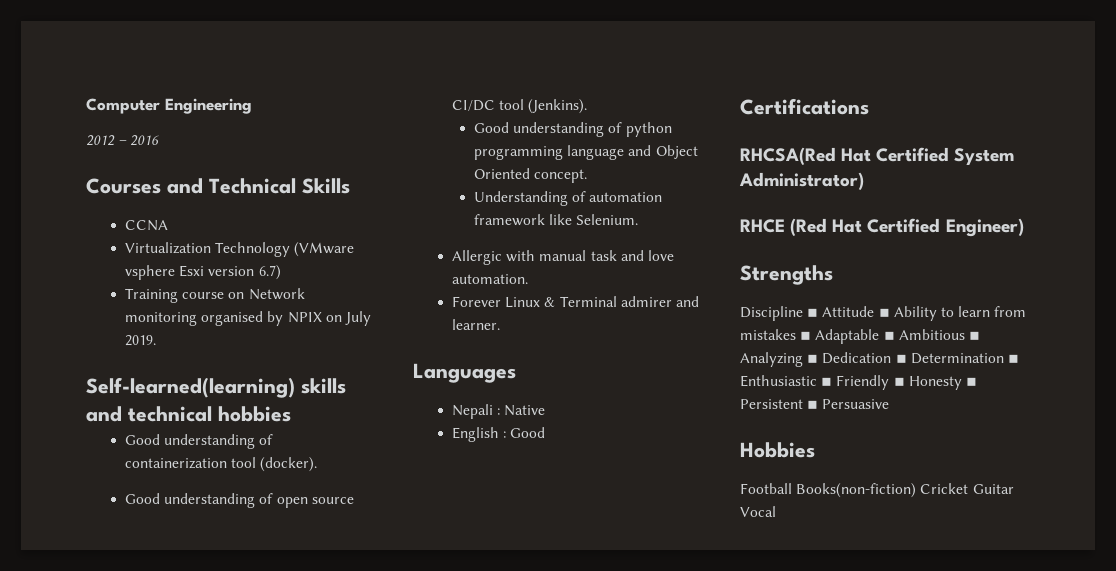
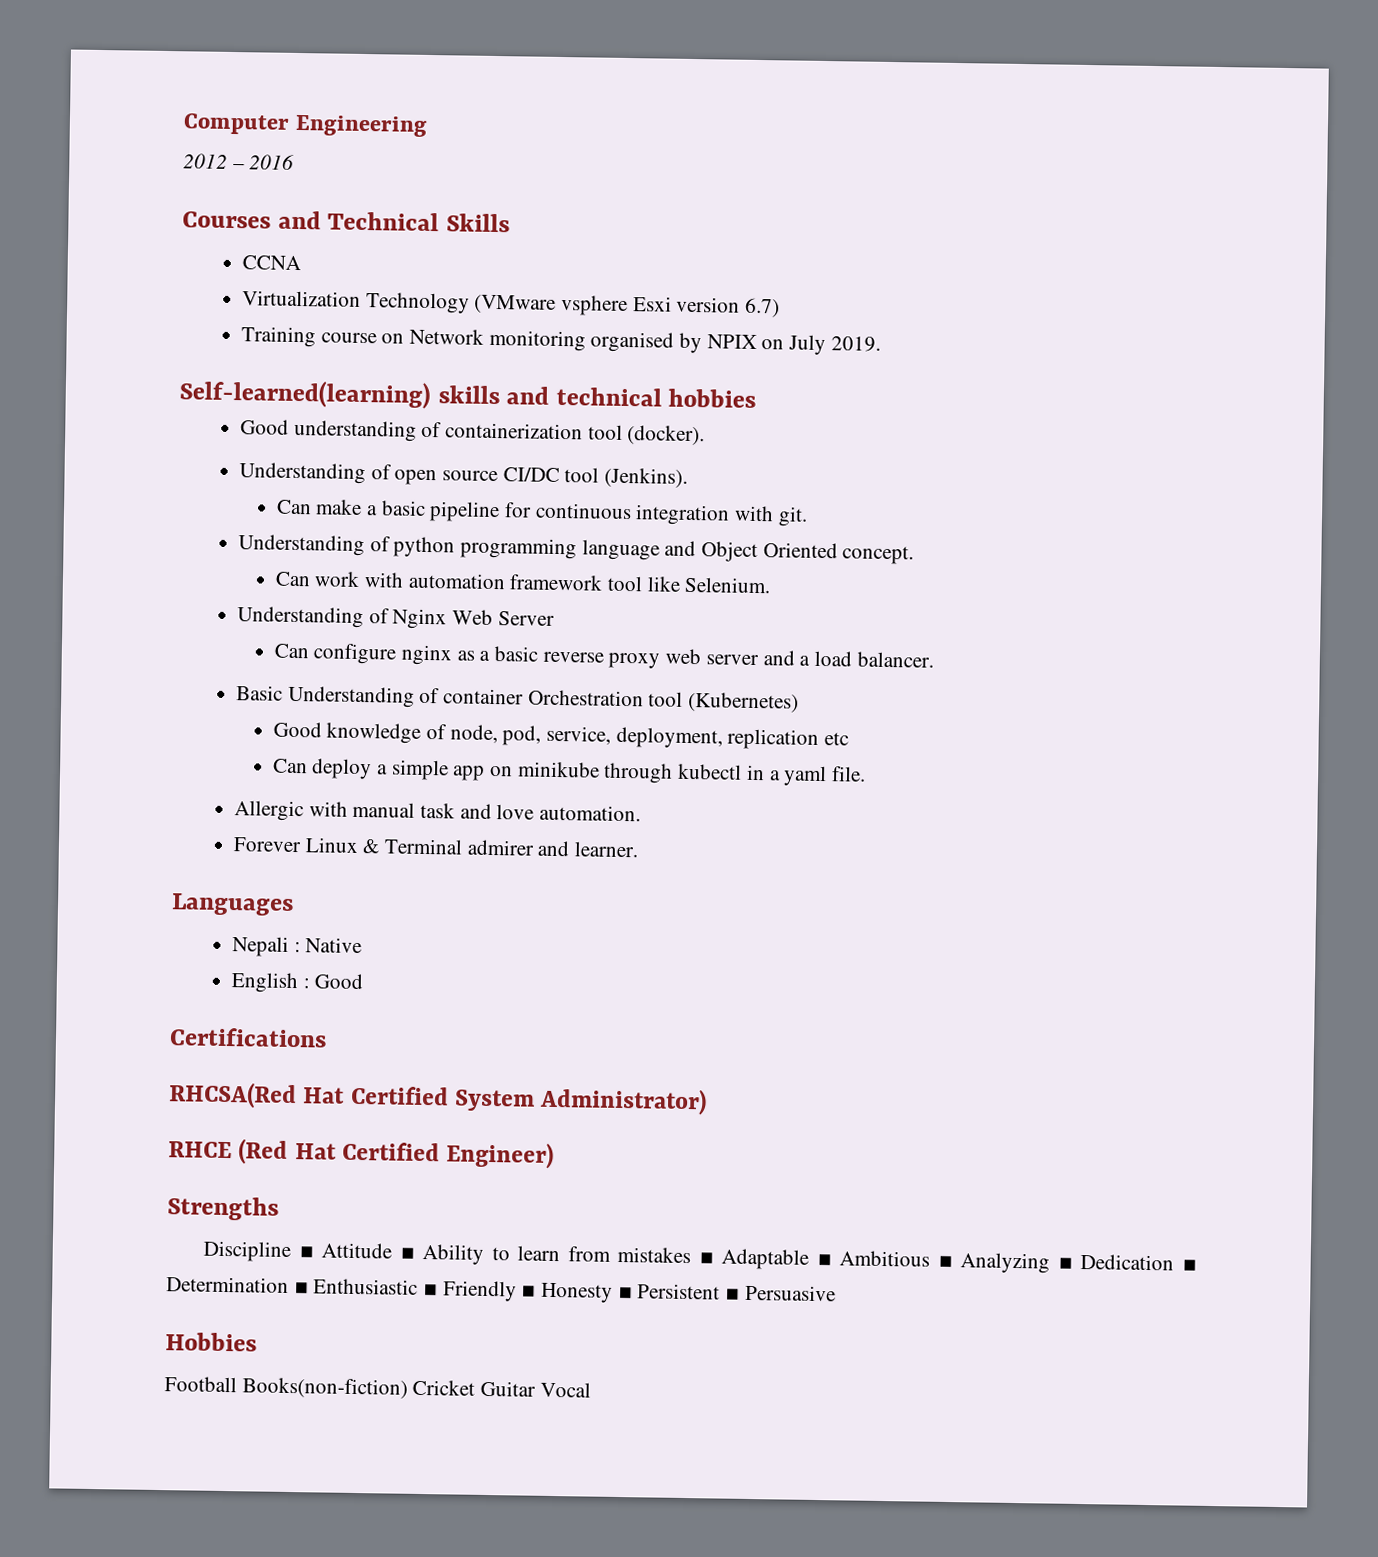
[125,493,256,508] Good understanding -> [238,462,366,485] Understanding
[473,122,605,137] Good understanding -> [275,499,808,527] [237,534,365,557] Can make a basic pipeline for continuous integration with git. // Understanding
[473,191,663,206] [473,214,639,226] Understanding of automation framework like Selenium. -> [274,571,772,594] [236,606,555,630] [273,643,934,669] [235,685,799,713] [272,721,850,750] [272,758,866,787] Can work with automation framework tool like Selenium. // Understanding of Nginx Web Server // Can configure nginx as a basic reverse proxy web server and a load balancer. // Basic Understanding of container Orchestration tool (Kubernetes) // Good knowledge of node, pod, service, deployment, replication etc // Can deploy a simple app on minikube through kubectl in a yaml file.

